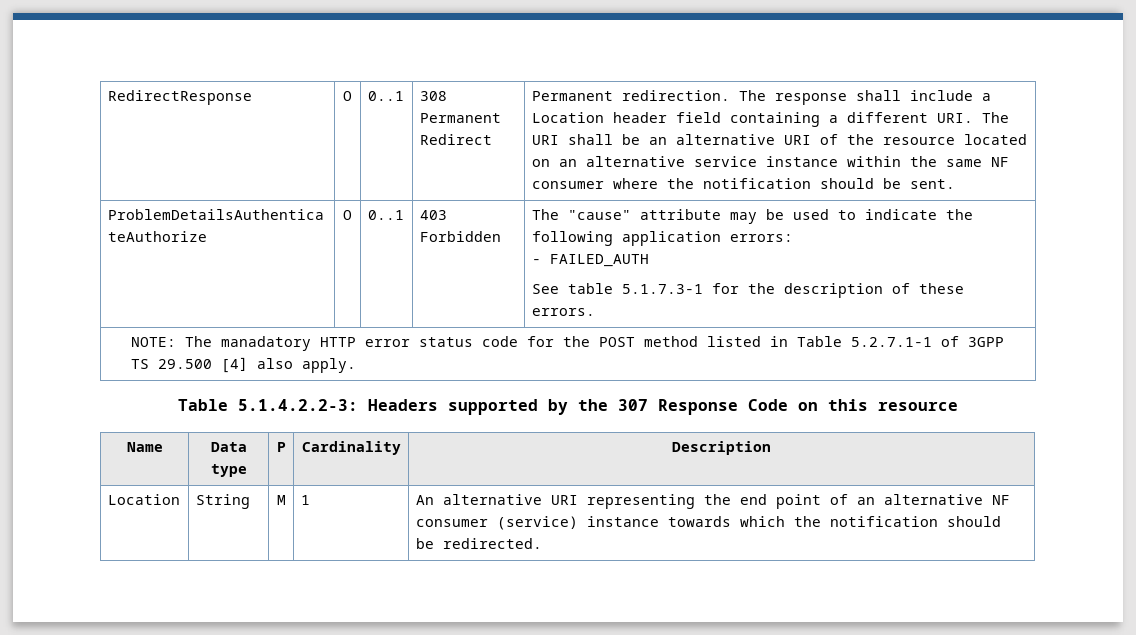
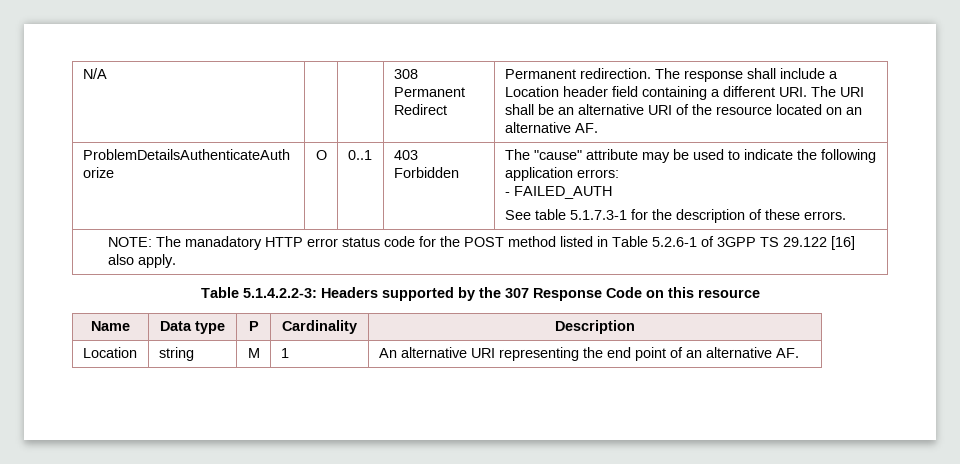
[107,90,252,105] [343,91,352,101] [367,91,404,101] RedirectResponse | O | 0..1 -> [82,68,107,79] N/A | |
[693,156,1009,167] [531,178,955,189] service instance within the same NF consumer where the notification should be sent. -> [574,123,598,133] AF.
[850,337,932,347] 5.2.7.1-1 -> [652,237,698,247] 5.2.6-1
[157,357,248,373] 29.500 [4] -> [783,236,856,250] 29.122 [16]
[195,494,250,509] String -> [158,347,194,361] string
[991,495,1010,505] [415,516,1001,530] [415,538,542,549] NF consumer (service) instance towards which the notification should be redirected. -> [775,348,799,358] AF.

